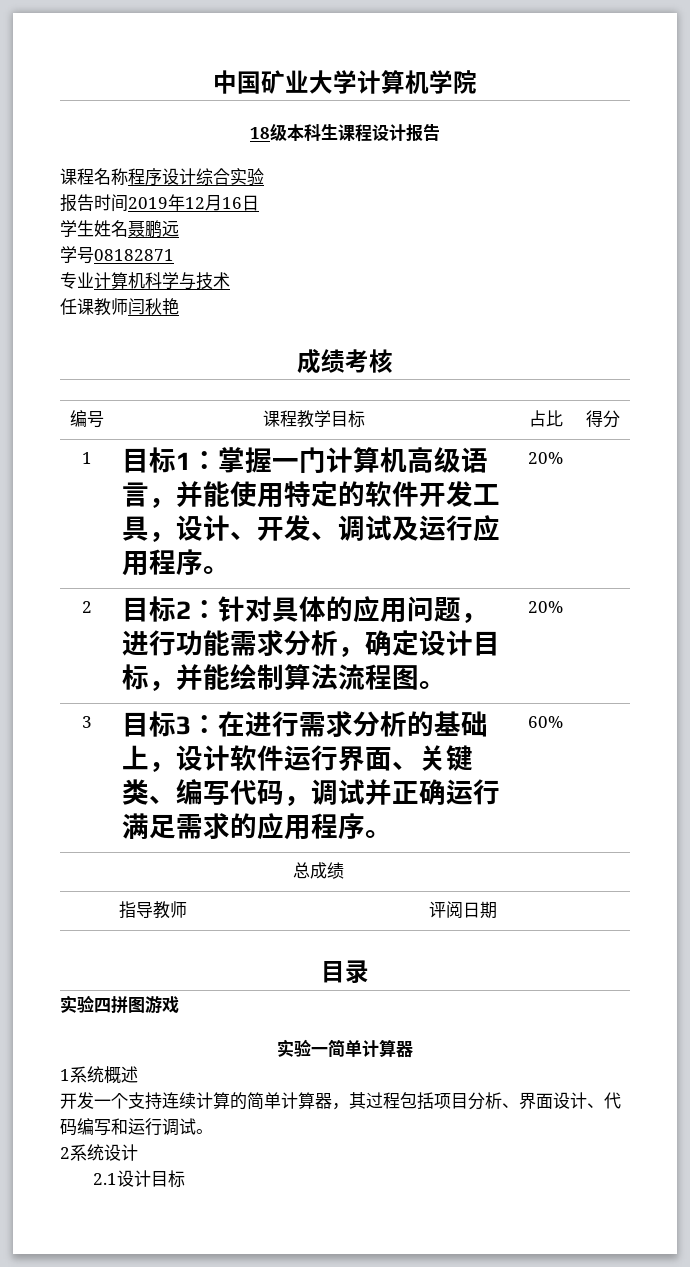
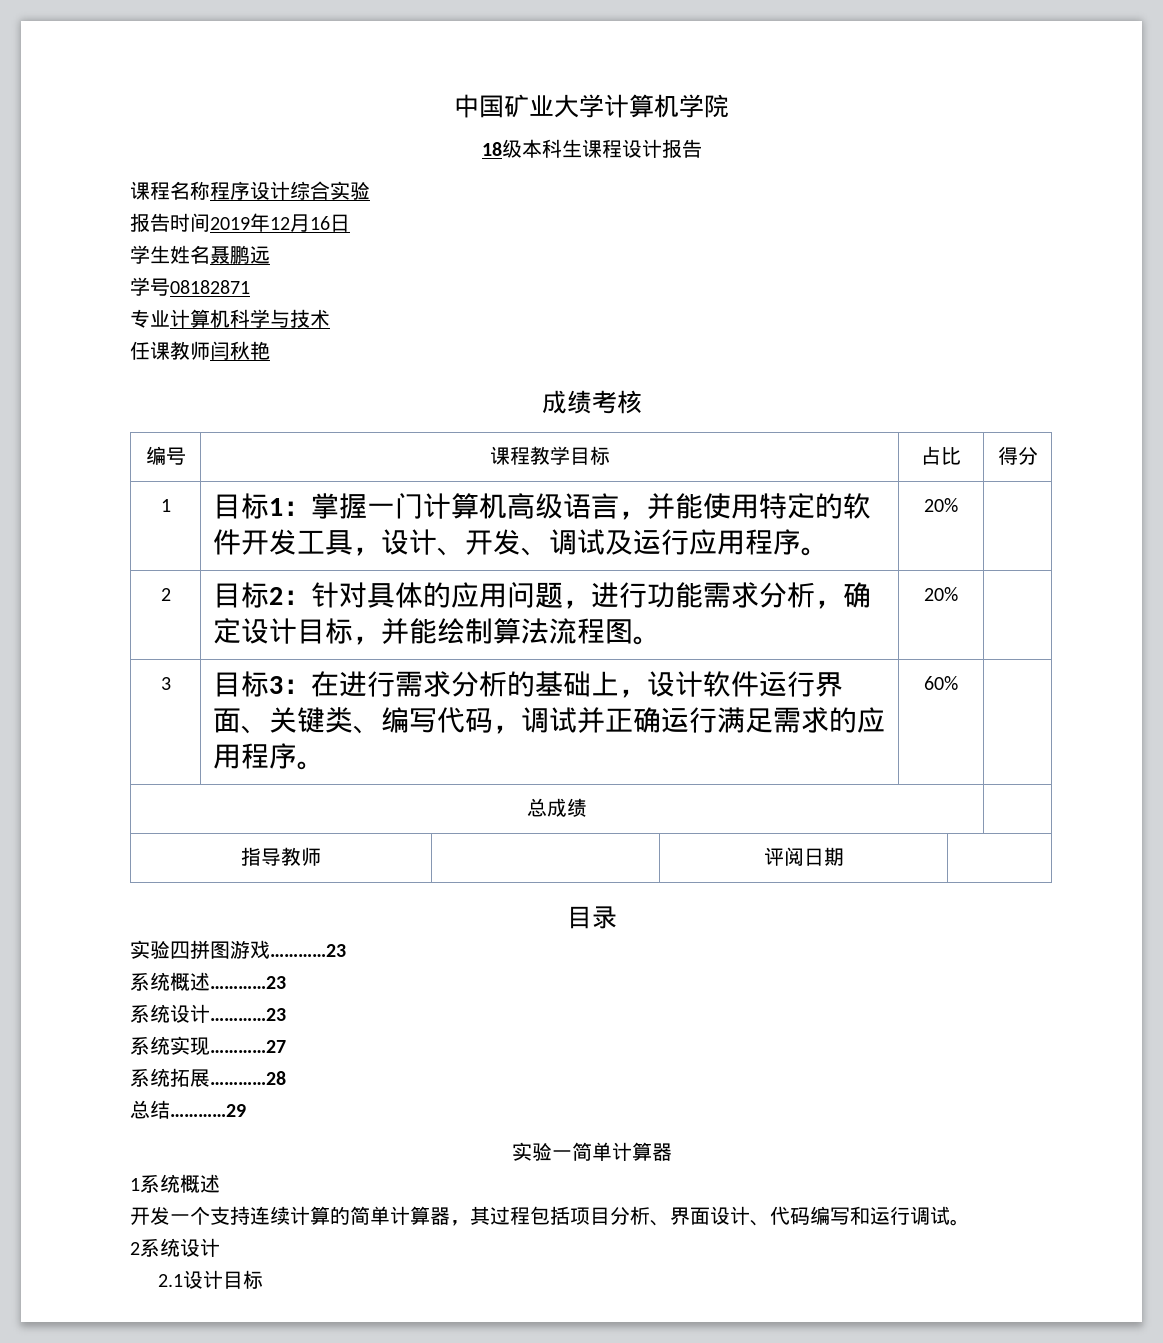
(179, 1005) none -> [270,944,346,957] [130,972,286,991] [130,1004,286,1023] [130,1036,286,1056] [130,1068,286,1087] [130,1100,246,1119] …………23 // 系统概述…………23 // 系统设计…………23 // 系统实现…………27 // 系统拓展…………28 // 总结…………29

